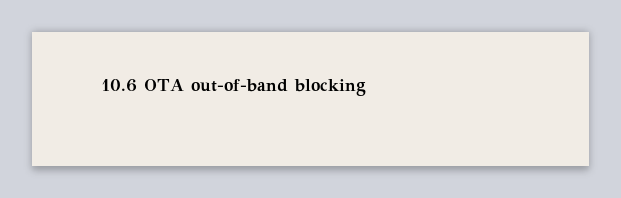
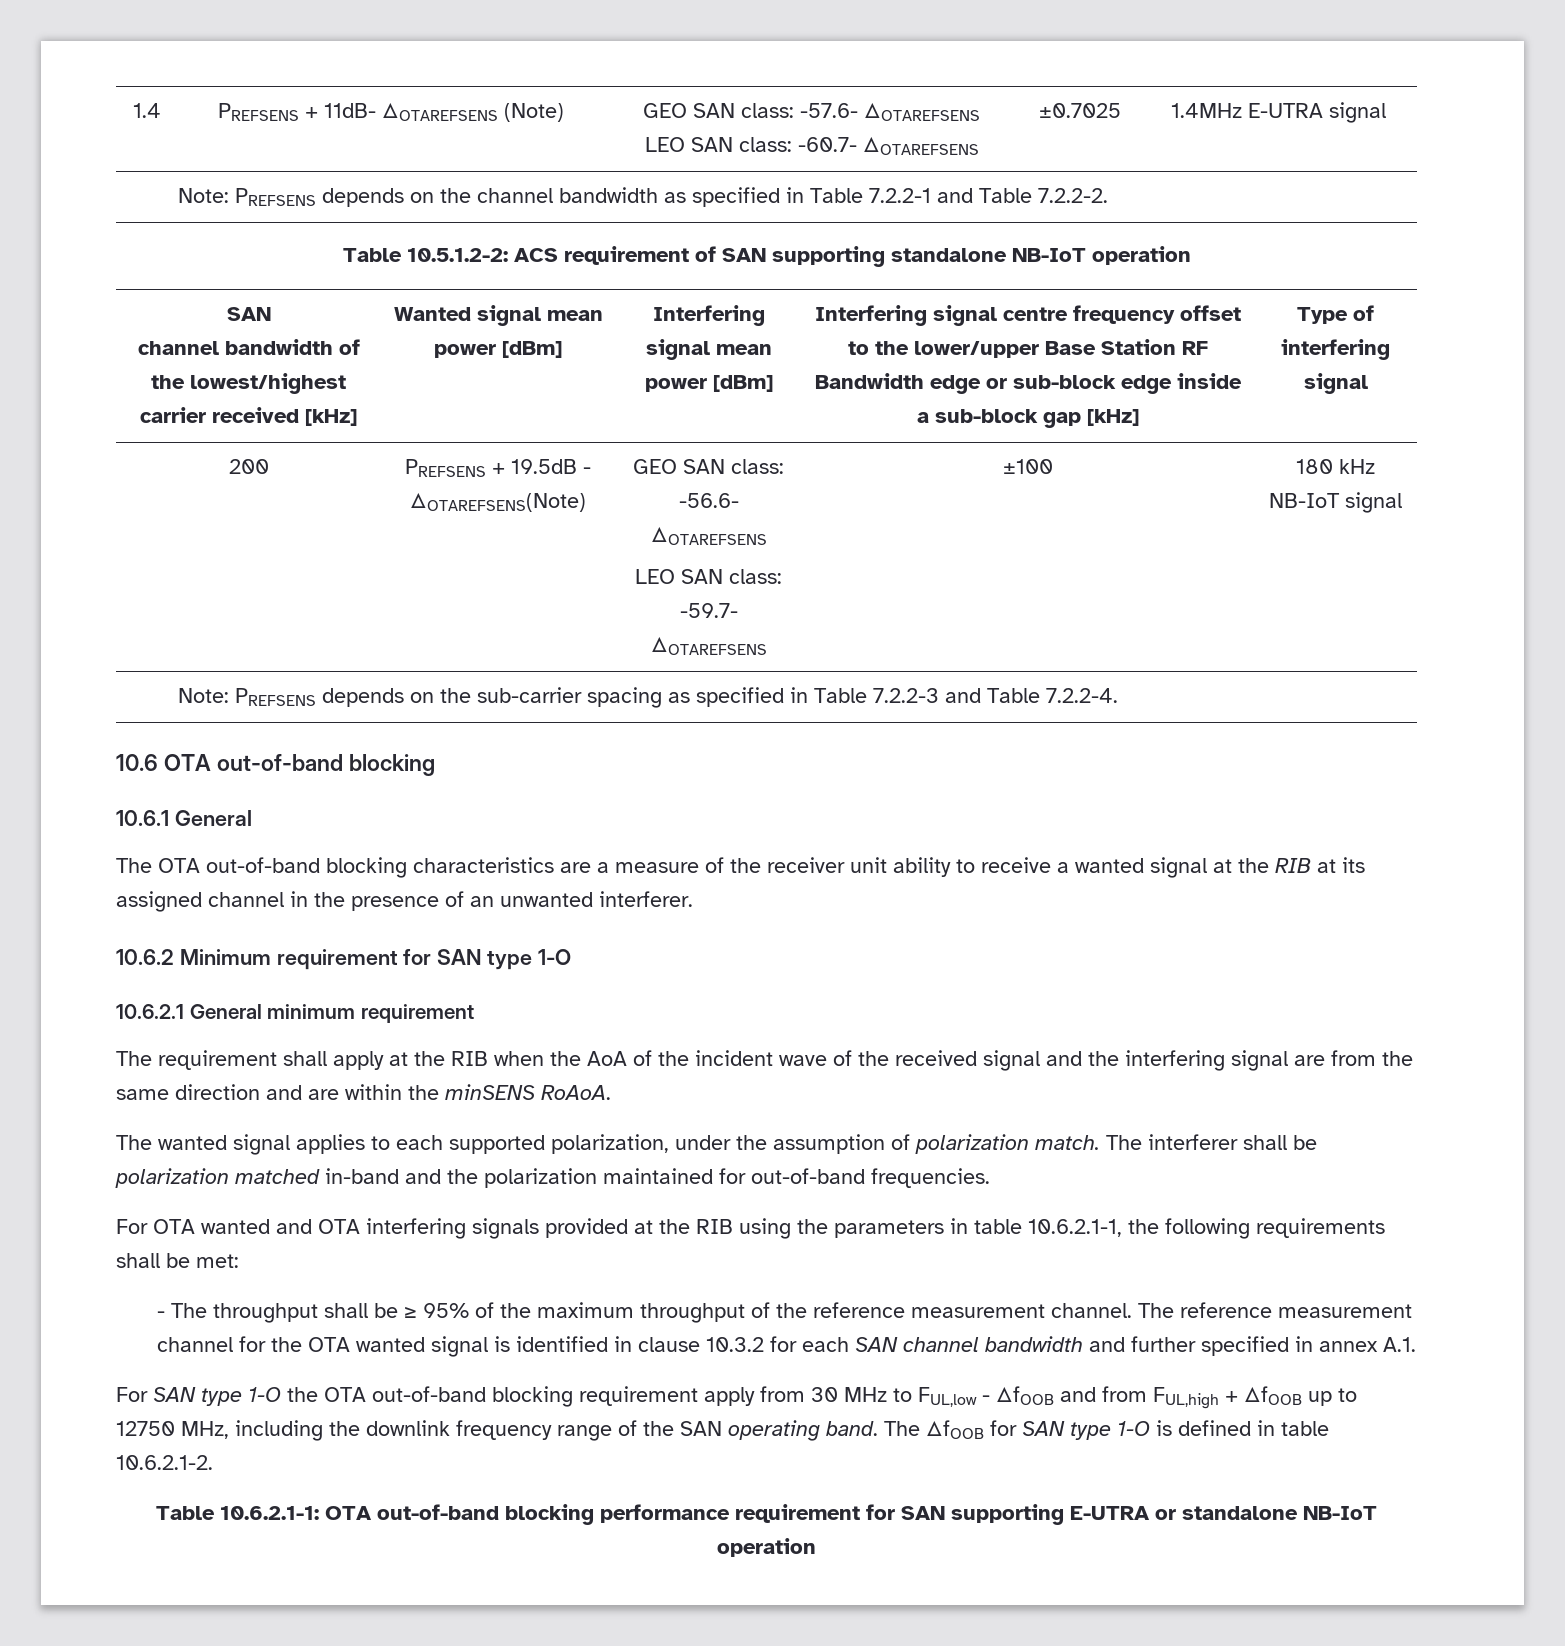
[101,79,366,96] 10.6 OTA out-of-band blocking -> [133,103,161,118] [217,102,564,122] [643,102,980,121] [644,136,979,155] [1039,103,1121,118] [1171,102,1386,123] [178,187,1109,207] [342,246,1191,267] [226,307,271,321] [137,339,360,355] [151,373,346,394] [140,407,357,426] [393,305,603,326] [434,341,562,358] [652,305,765,326] [645,339,772,360] [644,375,773,392] [815,305,1241,326] [848,339,1208,358] [815,373,1242,394] [917,409,1139,428] [1297,305,1374,324] [1281,339,1390,360] [1303,373,1368,394] [228,459,269,474] [405,459,591,477] [410,492,586,512] [633,459,784,474] [678,493,739,508] [650,526,767,545] [635,569,782,584] [679,603,738,618] [650,636,767,655] [1003,459,1053,474] [1296,459,1375,474] [1269,492,1402,513] [178,687,1119,708] [116,754,436,776] [116,810,252,826] [116,857,1365,878] [116,891,693,912] [116,949,571,970] [116,1004,474,1023] [116,1050,1413,1071] [116,1084,611,1100] [116,1134,1317,1155] [115,1168,990,1188] [116,1218,1385,1239] [116,1253,239,1268] [157,1302,1413,1323] [157,1336,1417,1357] [116,1386,1357,1409] [116,1420,1329,1441] [116,1455,213,1470] [156,1504,1377,1525] [717,1538,816,1557] 1.4 | PREFSENS + 11dB- ΔOTAREFSENS (Note) | GEO SAN class: -57.6- ΔOTAREFSENS // LEO SAN class: -60.7- ΔOTAREFSENS | ±0.7025 | 1.4MHz E-UTRA signal // Note: PREFSENS depends on the channel bandwidth as specified in Table 7.2.2-1 and Table 7.2.2-2. // Table 10.5.1.2-2: ACS requirement of SAN supporting standalone NB-IoT operation // SAN // channel bandwidth of the lowest/highest carrier received [kHz] | Wanted signal mean power [dBm] | Interfering signal mean power [dBm] | Interfering signal centre frequency offset to the lower/upper Base Station RF Bandwidth edge or sub-block edge inside a sub-block gap [kHz] | Type of interfering signal // 200 | PREFSENS + 19.5dB - ΔOTAREFSENS(Note) | GEO SAN class: -56.6- ΔOTAREFSENS // LEO SAN class: -59.7- ΔOTAREFSENS | ±100 | 180 kHz NB-IoT signal // Note: PREFSENS depends on the sub-carrier spacing as specified in Table 7.2.2-3 and Table 7.2.2-4. // 10.6 OTA out-of-band blocking // 10.6.1 General // The OTA out-of-band blocking characteristics are a measure of the receiver unit ability to receive a wanted signal at the RIB at its assigned channel in the presence of an unwanted interferer. // 10.6.2 Minimum requirement for SAN type 1-O // 10.6.2.1 General minimum requirement // The requirement shall apply at the RIB when the AoA of the incident wave of the received signal and the interfering signal are from the same direction and are within the minSENS RoAoA. // The wanted signal applies to each supported polarization, under the assumption of polarization match. The interferer shall be polarization matched in-band and the polarization maintained for out-of-band frequencies. // For OTA wanted and OTA interfering signals provided at the RIB using the parameters in table 10.6.2.1-1, the following requirements shall be met: // - The throughput shall be ≥ 95% of the maximum throughput of the reference measurement channel. The reference measurement channel for the OTA wanted signal is identified in clause 10.3.2 for each SAN channel bandwidth and further specified in annex A.1. // For SAN type 1-O the OTA out-of-band blocking requirement apply from 30 MHz to FUL,low - ΔfOOB and from FUL,high + ΔfOOB up to 12750 MHz, including the downlink frequency range of the SAN operating band. The ΔfOOB for SAN type 1-O is defined in table 10.6.2.1-2. // Table 10.6.2.1-1: OTA out-of-band blocking performance requirement for SAN supporting E-UTRA or standalone NB-IoT operation

